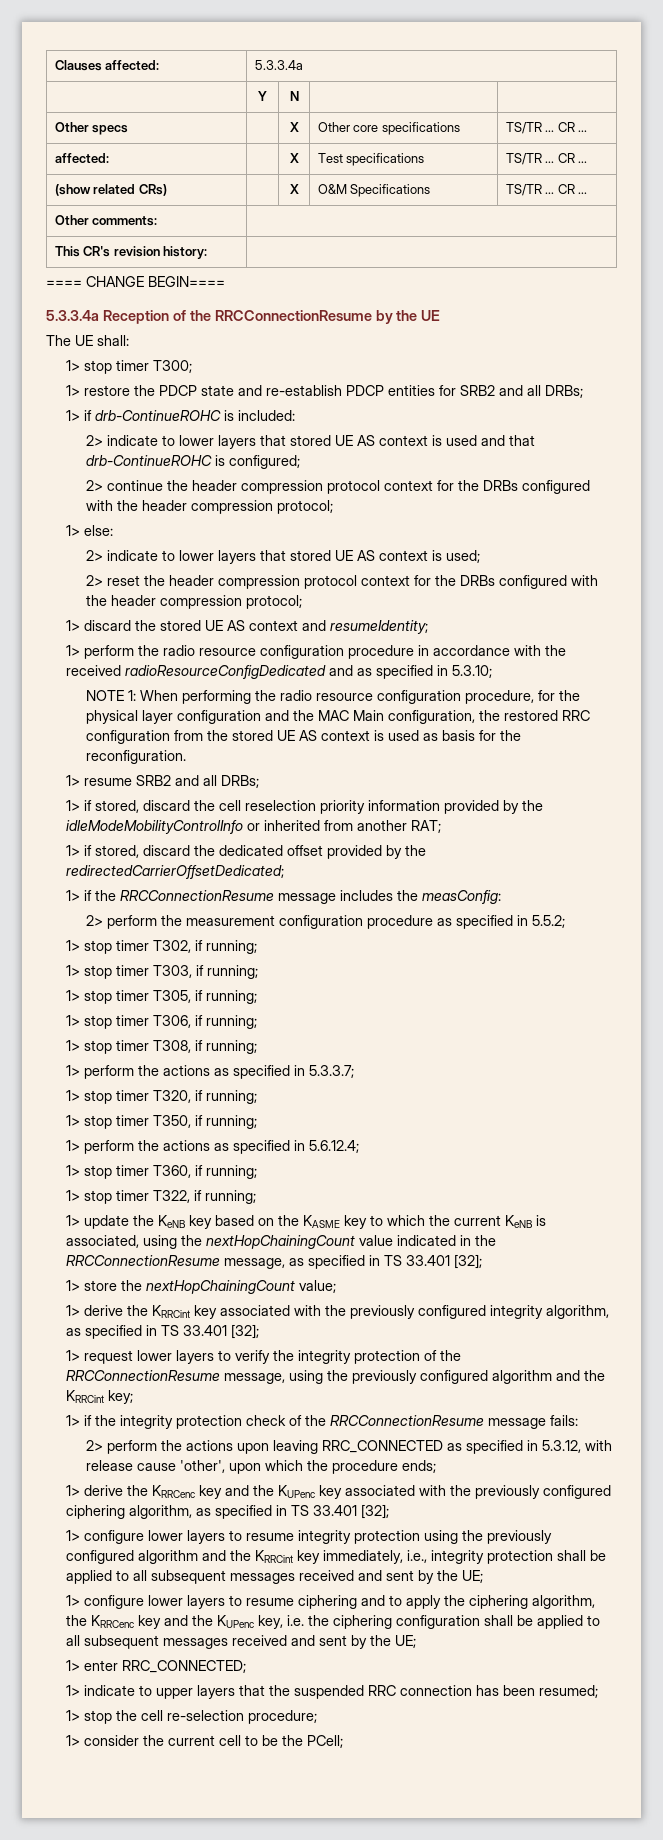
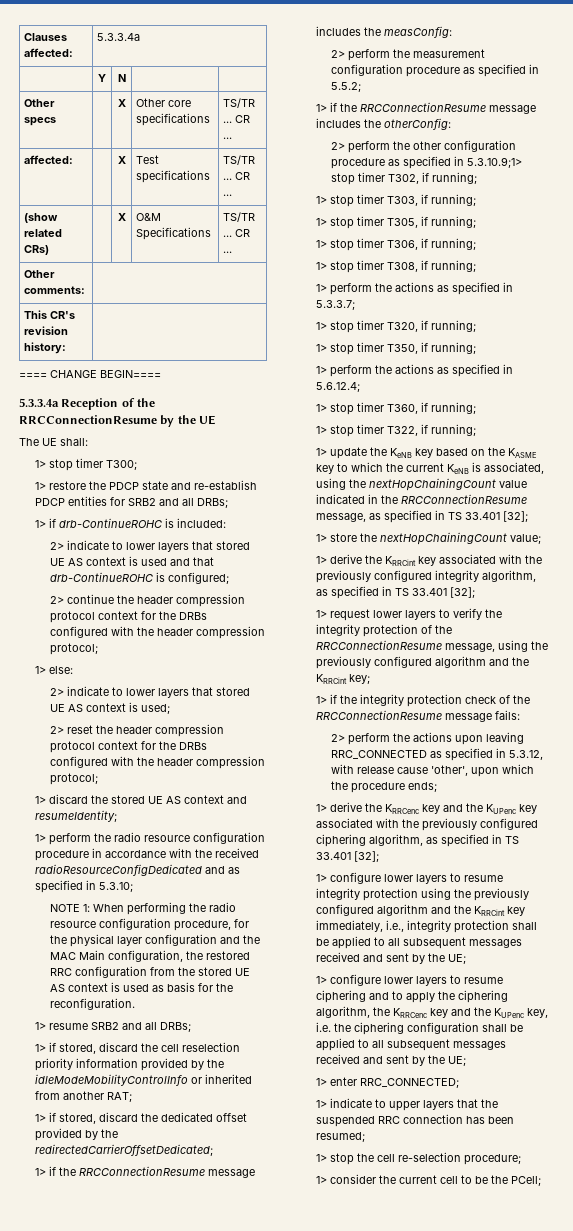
(81, 945) none -> [329,102,536,114] [315,118,451,130] [331,140,517,153] [331,156,523,169] if the RRCConnectionResume message includes the otherConfig: // 2> perform the other configuration procedure as specified in 5.3.10.9;1>

